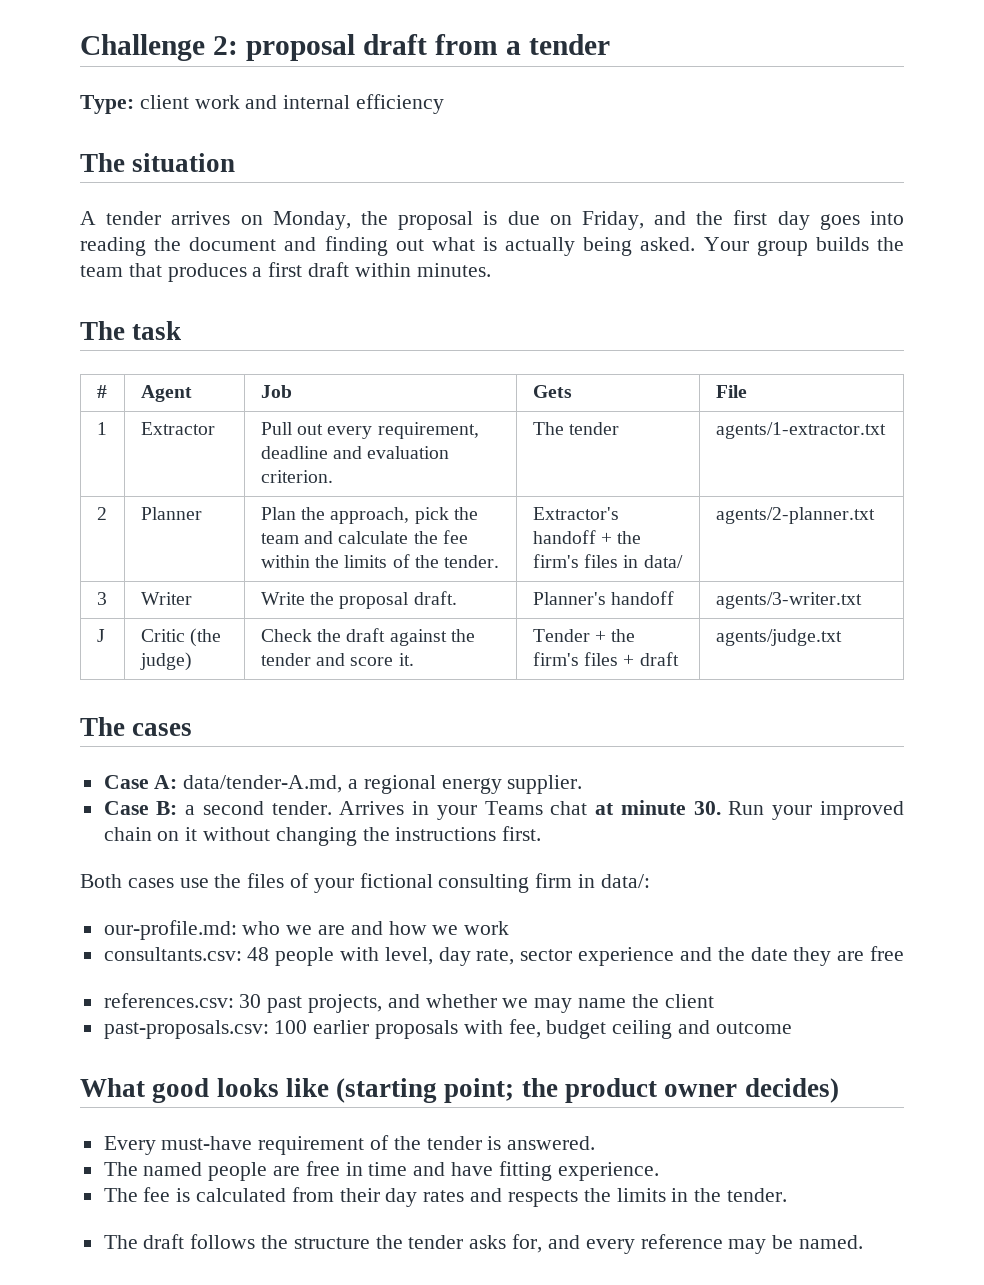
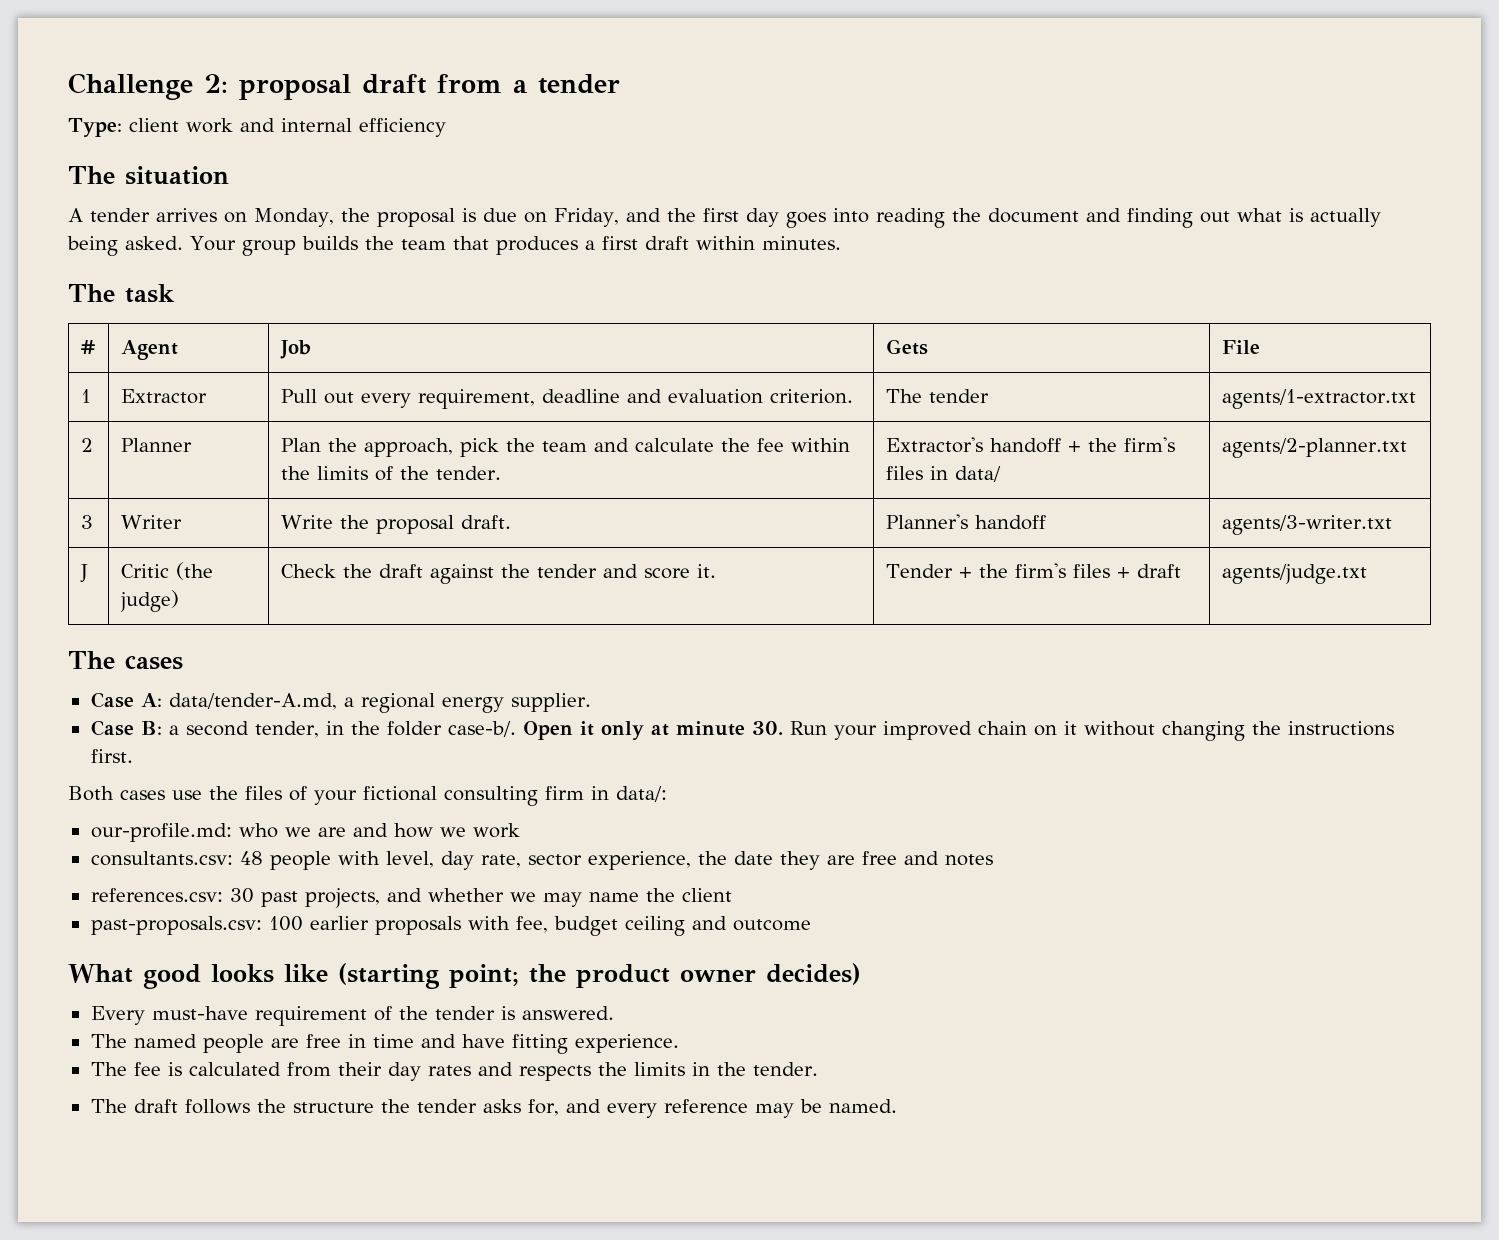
[271,801,588,820] tender. Arrives in your Teams chat -> [254,721,644,740] tender, in the folder case-b/. Open it only
[578,947,712,966] experience and -> [587,851,691,870] experience,
(904, 953) none -> [903,851,993,866] and notes

